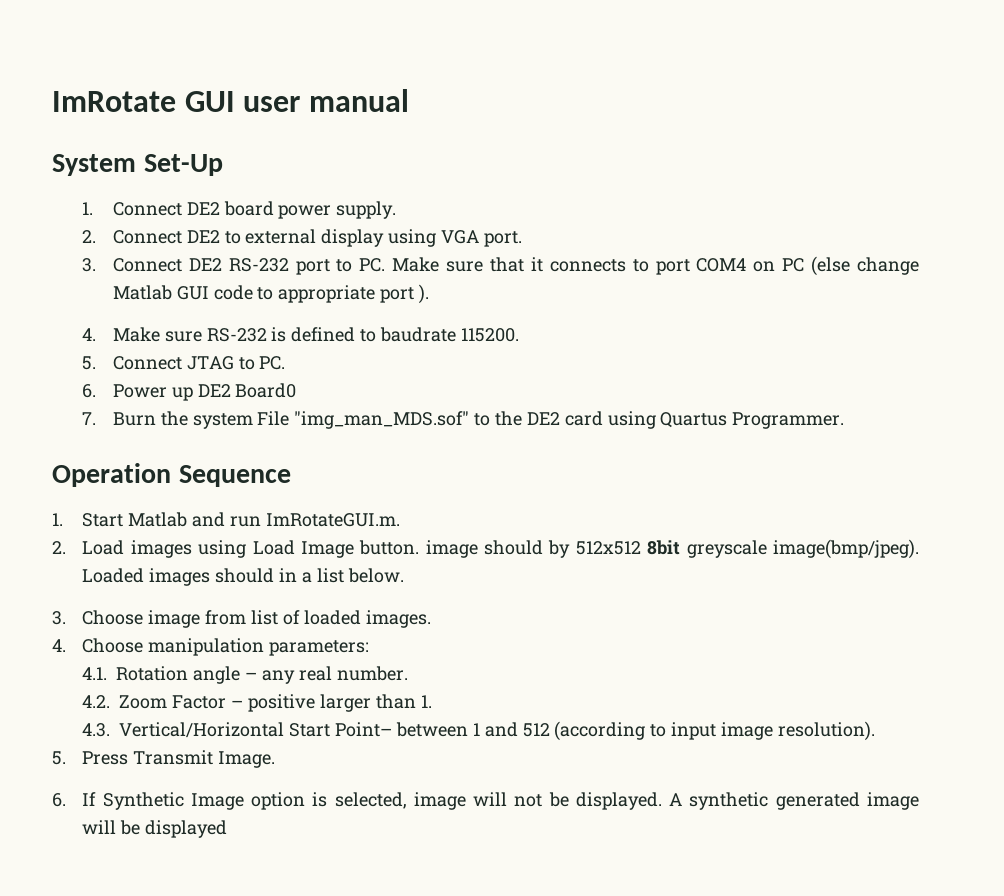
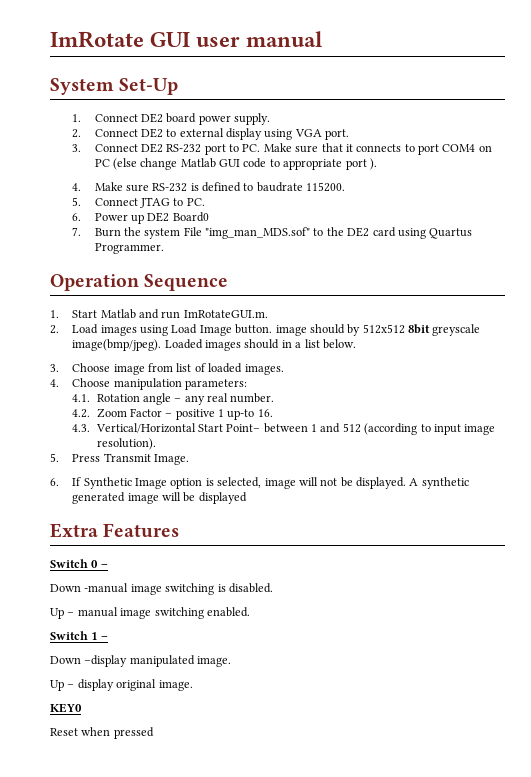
[319,694,432,712] larger than 1. -> [218,409,273,420] 1 up-to 16.
(228, 829) none -> [50,523,180,538] [50,559,108,568] [50,583,273,595] [50,607,250,619] [50,631,108,640] [50,655,232,667] [50,679,193,691] [50,703,82,713] [50,727,154,739] // Extra Features // Switch 0 – // Down -manual image switching is disabled. // Up – manual image switching enabled. // Switch 1 – // Down –display manipulated image. // Up – display original image. // KEY0 // Reset when pressed

